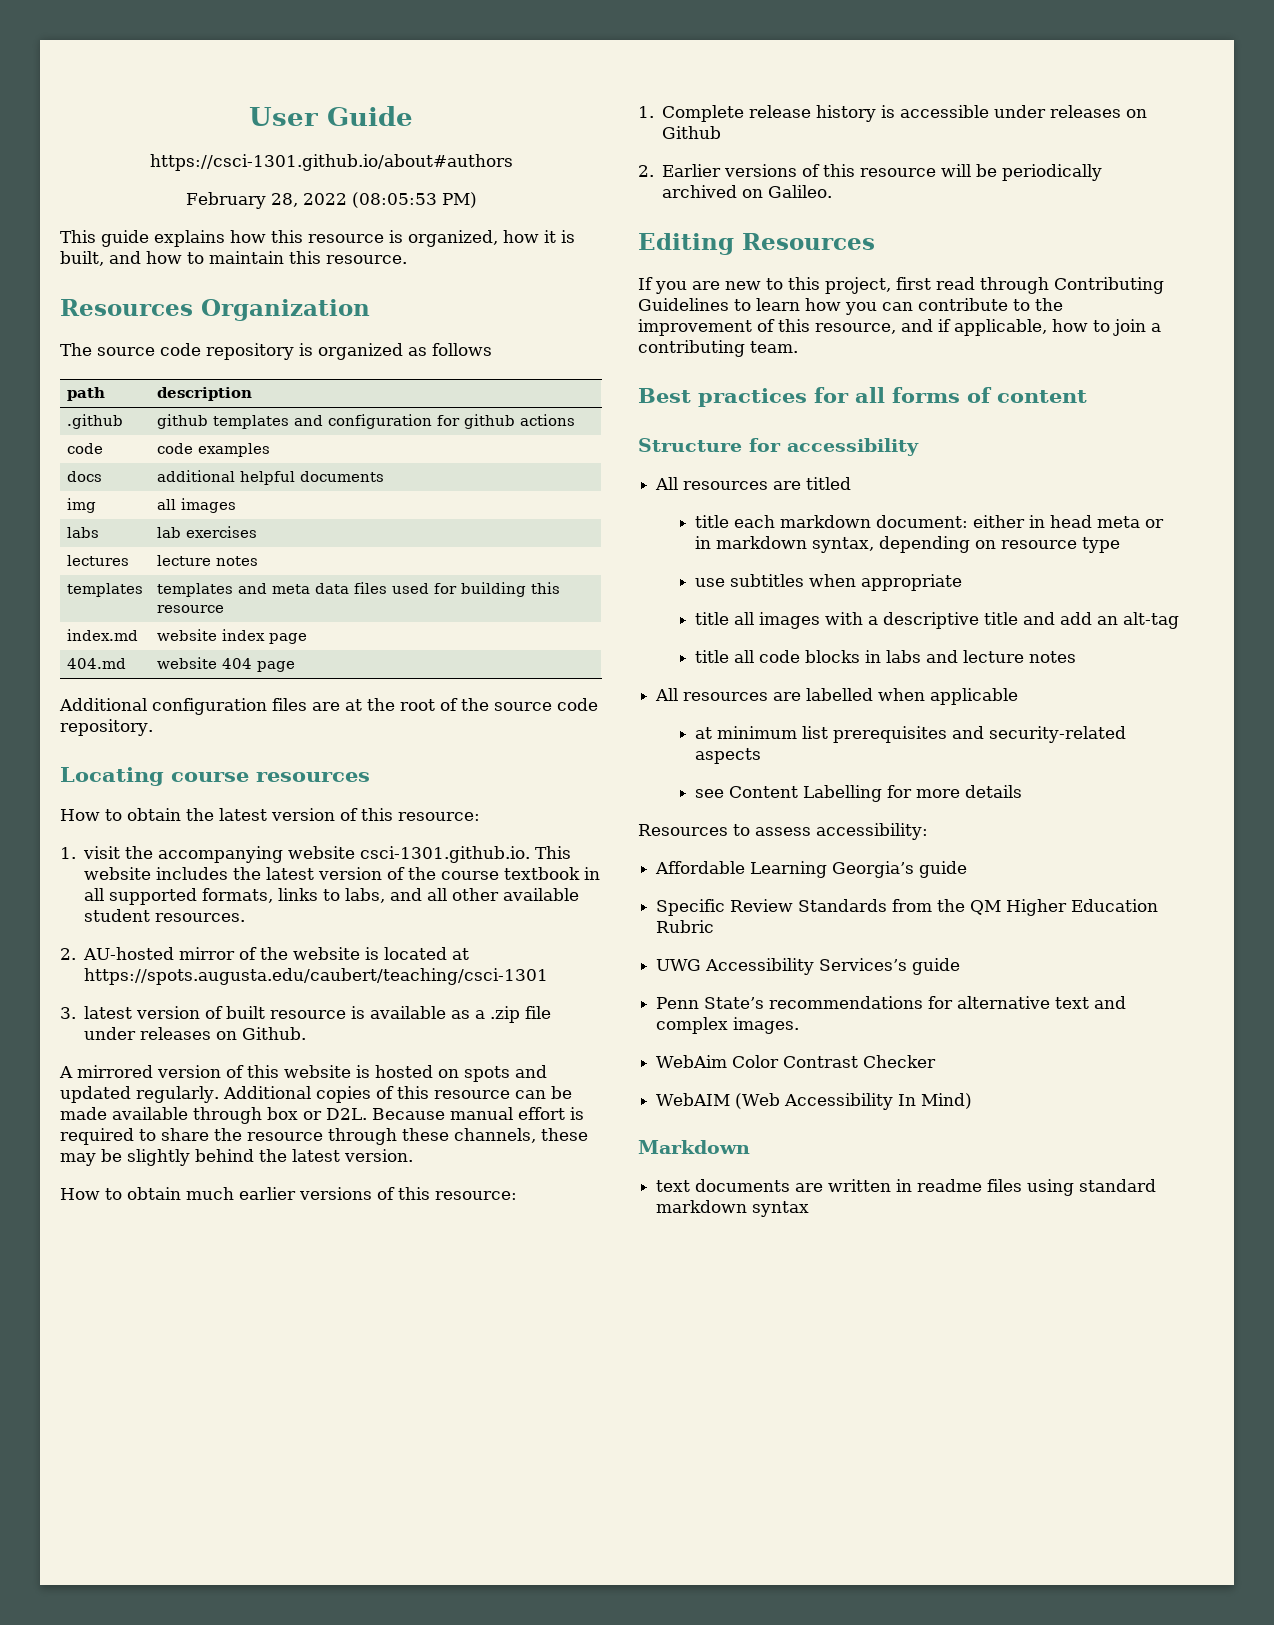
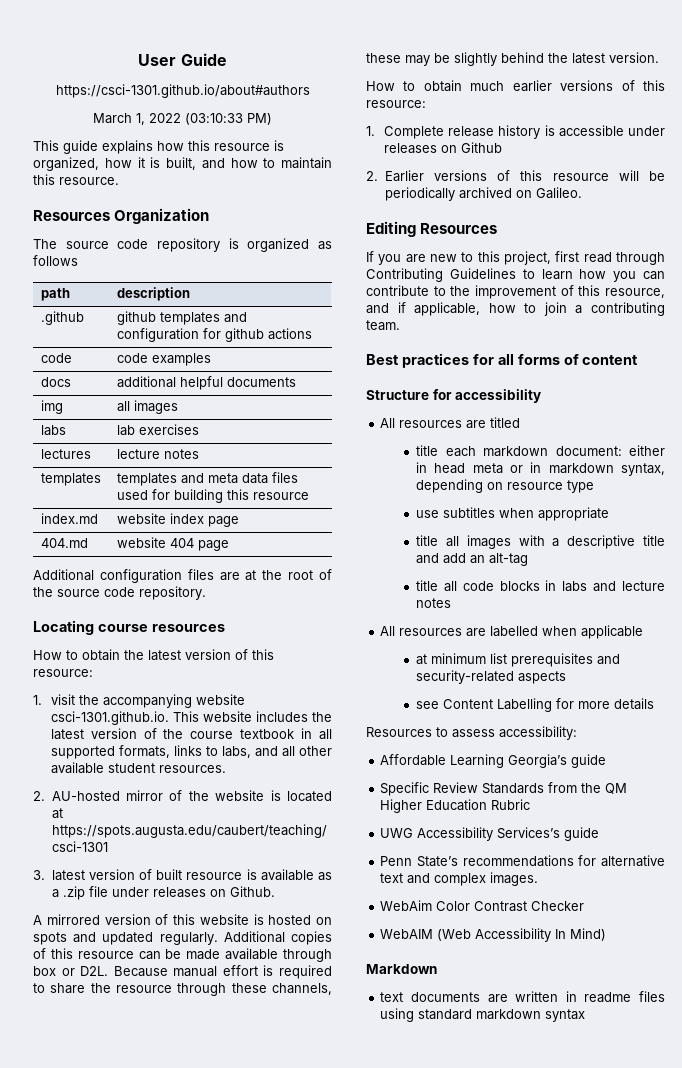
[185,192,437,209] February 28, 2022 (08:05:53 -> [93,113,243,125] March 1, 2022 (03:10:33

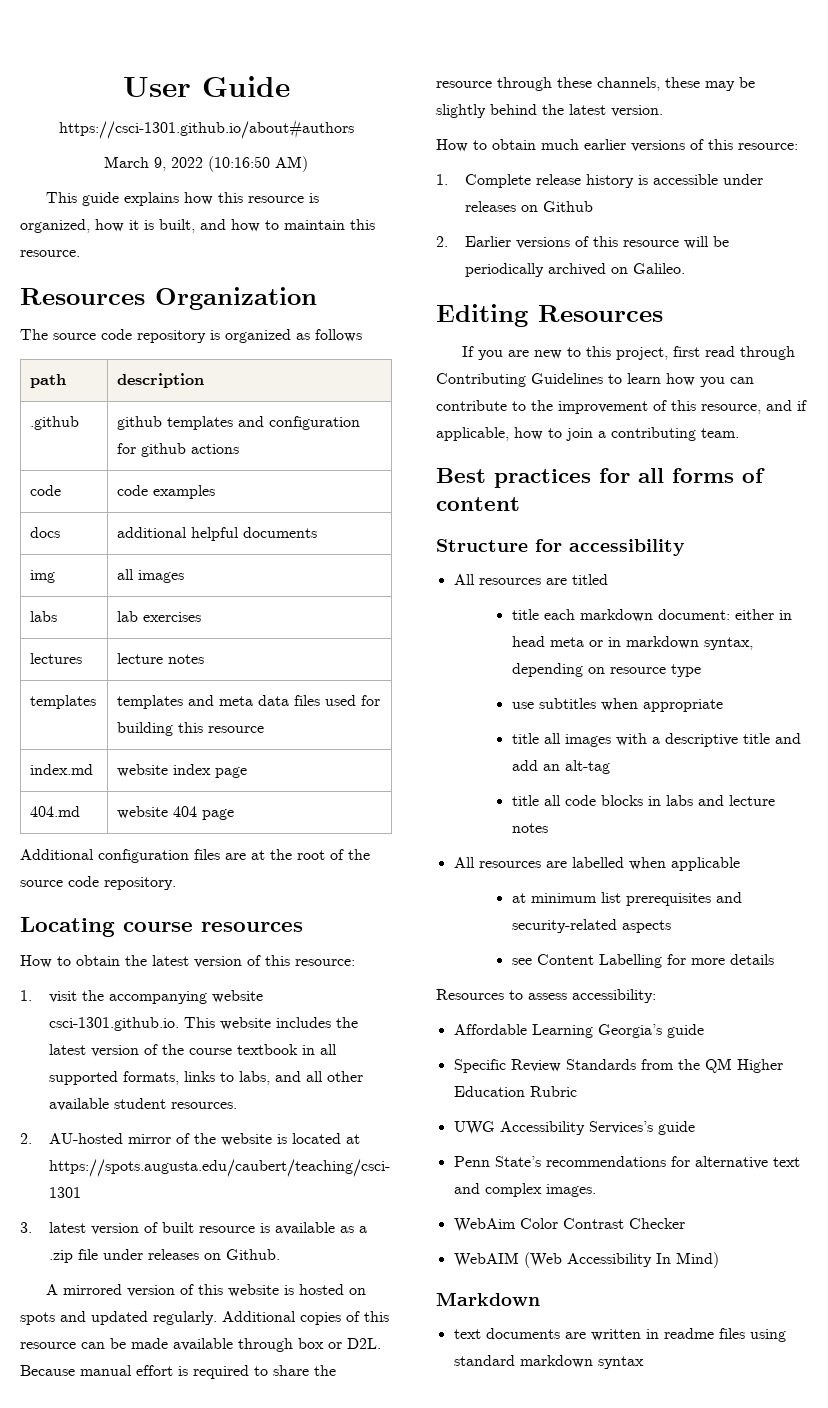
[136,113,272,125] 1, 2022 (03:10:33 PM) -> [154,156,308,172] 9, 2022 (10:16:50 AM)

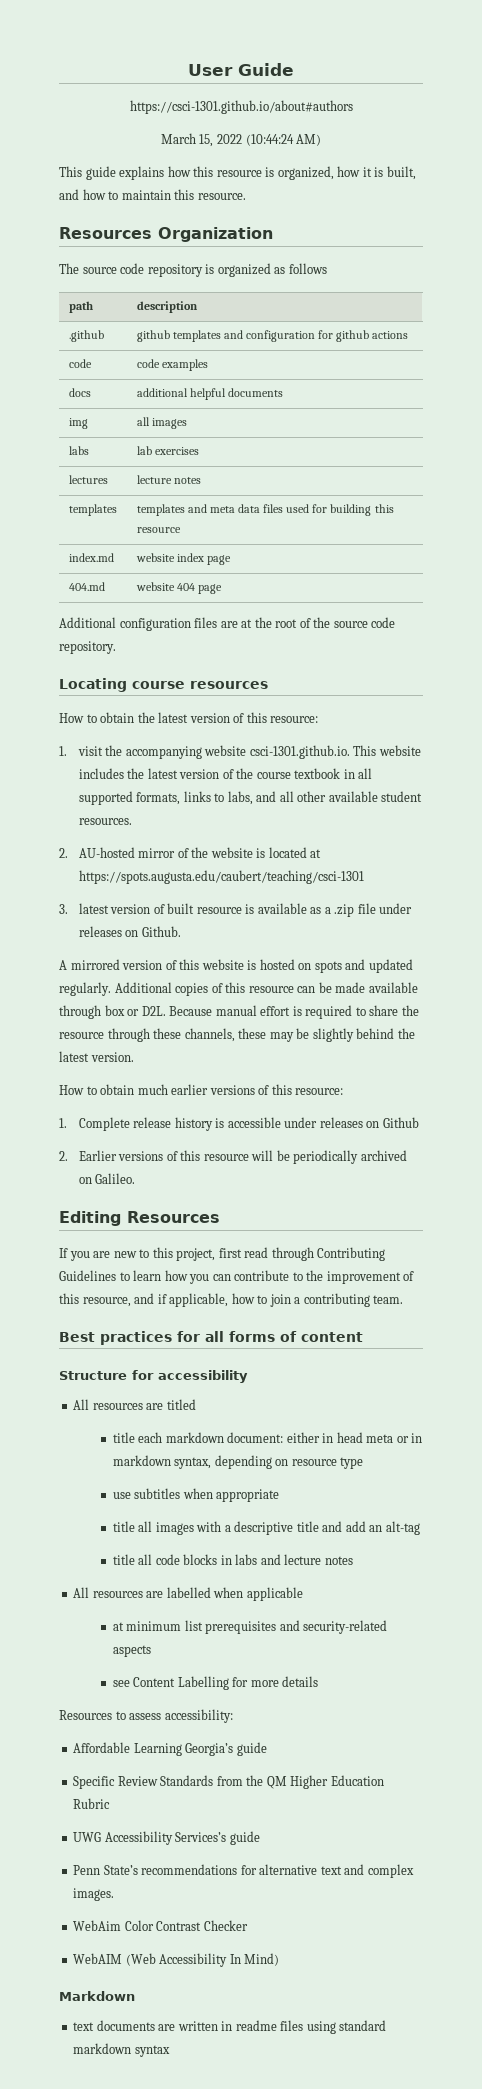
[154,156,270,172] 9, 2022 (10:16:50 -> [199,134,294,147] 15, 2022 (10:44:24

